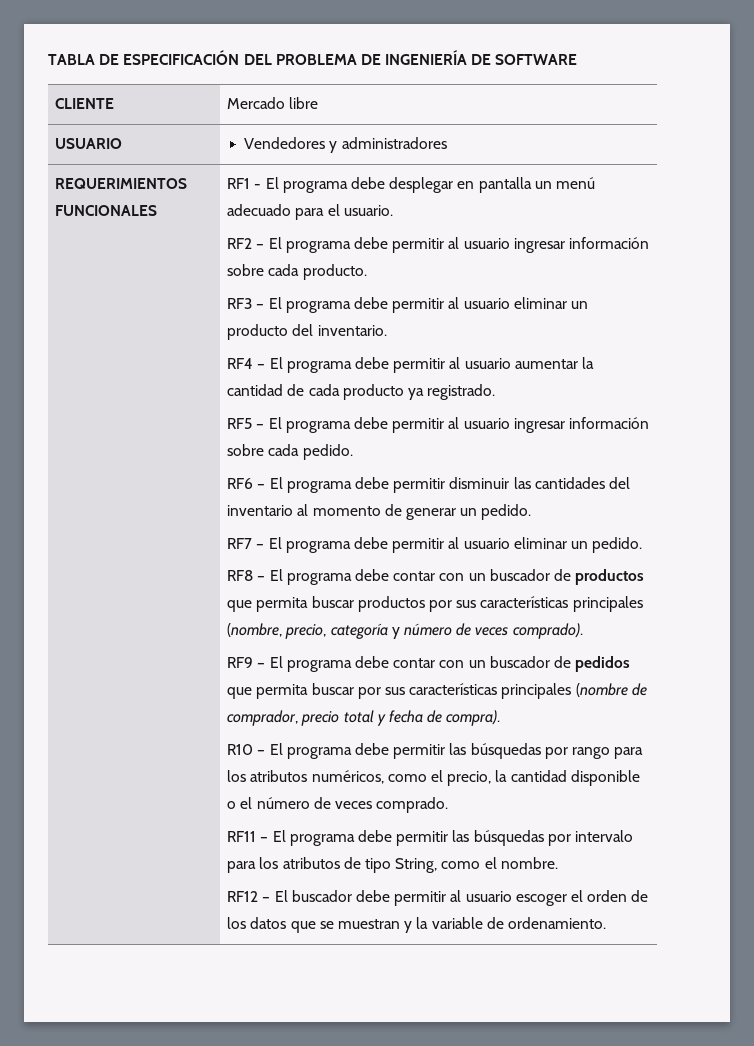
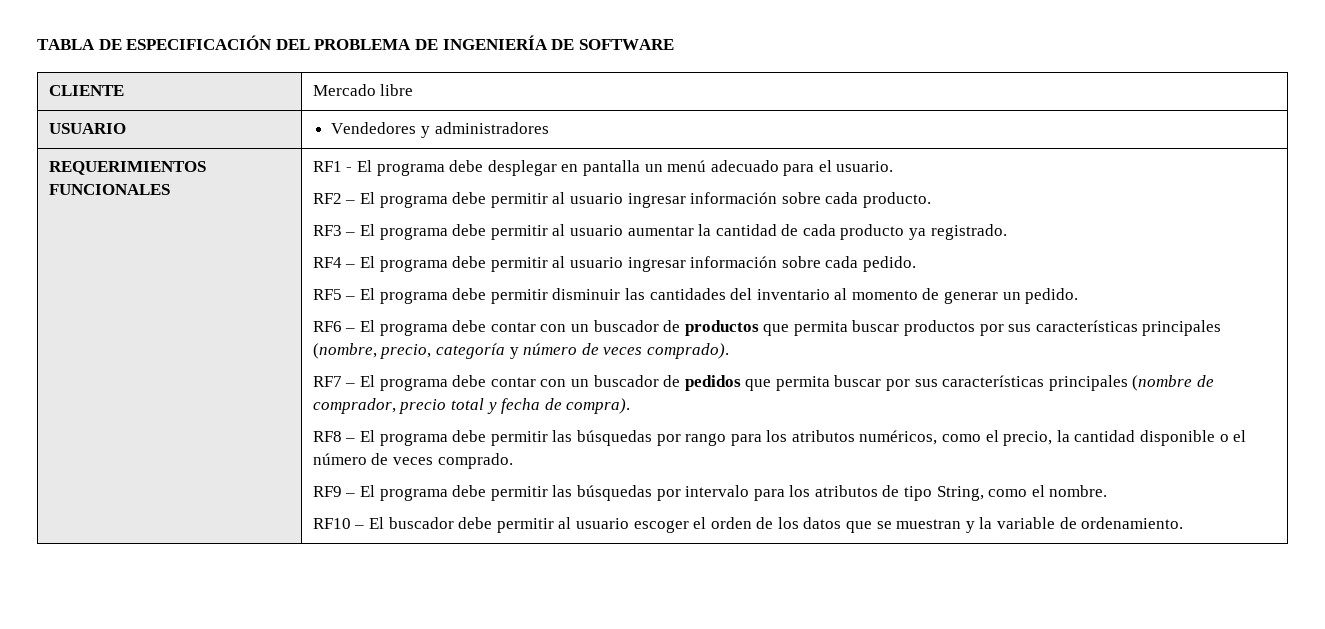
[513,297,588,309] [227,324,387,340] [227,357,511,373] eliminar un producto del inventario. // RF4 – El programa debe permitir al usuario -> (623, 230) none
[227,418,253,429] RF5 -> [312,257,342,268] RF4
[227,478,254,489] RF6 -> [312,289,342,300] RF5
[227,537,643,553] [227,570,254,581] RF7 – El programa debe permitir al usuario eliminar un pedido. // RF8 -> [312,321,342,332] RF6
[227,657,254,668] RF9 -> [312,376,342,387] RF7
[227,744,254,755] R10 -> [312,431,342,442] RF8
[227,831,257,842] RF11 -> [312,486,342,497] RF9
[227,891,259,902] RF12 -> [312,518,351,529] RF10

